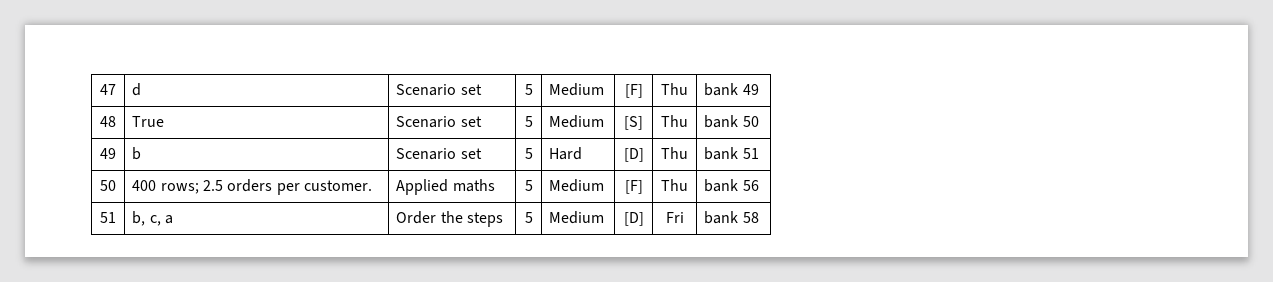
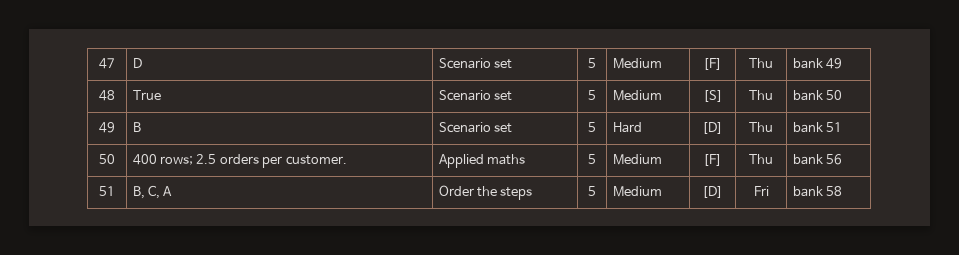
[132,83,142,96] d -> [132,58,142,68] D
[132,147,142,160] b -> [132,122,141,132] B
[132,211,174,226] b, c, a -> [132,185,173,199] B, C, A

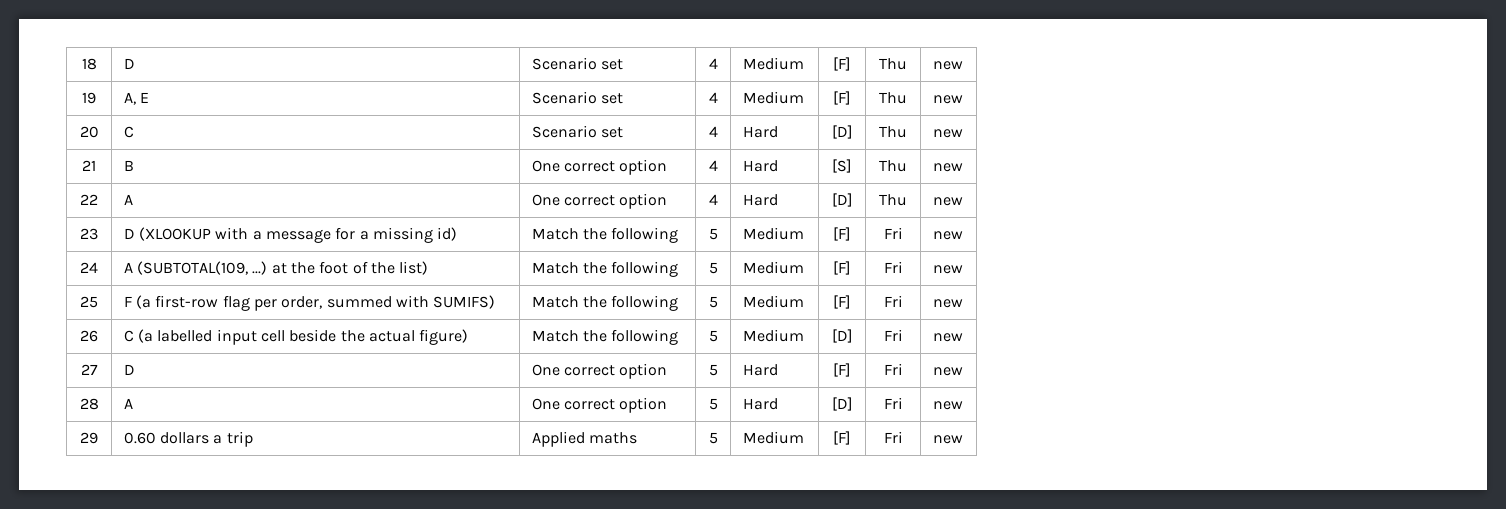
[99,58,115,69] 47 -> [81,58,97,70] 18
[588,58,596,68] [612,58,662,69] [703,58,722,70] [749,58,773,68] [792,58,843,69] [99,90,115,101] [132,90,161,100] [438,90,513,101] [588,90,596,100] [612,90,662,101] [702,90,723,102] [749,90,773,100] [792,90,843,101] [99,122,115,133] [132,122,141,132] [438,122,513,133] [588,122,596,132] [612,122,642,133] [702,122,723,134] [749,122,773,132] [792,122,843,133] [99,154,115,164] [132,154,347,168] 5 | Medium | [F] | Thu | bank 49 // 48 | True | Scenario set | 5 | Medium | [S] | Thu | bank 50 // 49 | B | Scenario set | 5 | Hard | [D] | Thu | bank 51 // 50 | 400 rows; 2.5 orders per customer. -> [708,58,718,69] [742,57,804,70] [833,57,851,71] [879,58,907,70] [932,61,963,70] [82,92,96,104] [123,92,150,105] [531,91,624,104] [708,92,718,103] [742,91,804,104] [833,91,851,105] [879,92,907,104] [932,95,963,104] [79,126,99,138] [123,126,134,138] [531,125,624,138] [708,126,718,137] [742,126,778,138] [831,125,853,139] [879,126,907,138] [932,129,963,138] [82,160,96,171] [123,160,134,171] [531,159,668,175] [708,160,718,171] [742,160,778,172] [832,159,852,173] [879,160,907,172] [932,163,963,172] [80,194,98,205] [123,194,133,205] [531,193,668,209] [708,194,718,205] [742,194,778,206] [831,193,853,207] [879,194,907,206] [932,197,963,206] [80,228,98,240] [123,227,458,243] [531,227,679,243] [708,228,718,240] [742,227,804,240] [833,227,851,241] [883,227,903,239] [932,231,963,240] [80,262,98,273] [123,261,429,275] [531,261,679,277] [708,262,718,274] [742,261,804,274] [833,261,851,275] [883,261,903,273] [932,265,963,274] [80,296,98,308] [123,295,496,311] [531,295,679,311] [708,296,718,308] [742,295,804,308] [833,295,851,309] [883,295,903,307] [932,299,963,308] [80,330,98,342] [123,329,469,345] [531,329,679,345] [708,330,718,342] [742,329,804,342] [831,329,853,343] [883,329,903,341] [932,333,963,342] [80,364,98,375] [123,364,135,375] [531,363,668,379] [708,364,718,376] [742,364,778,376] [833,363,851,377] [883,363,903,375] [932,367,963,376] [79,398,99,410] [123,398,133,409] [531,397,668,413] [708,398,718,410] [742,398,778,410] [831,397,853,411] [883,397,903,409] [932,401,963,410] [80,432,98,444] [123,431,253,447] 4 | Medium | [F] | Thu | new // 19 | A, E | Scenario set | 4 | Medium | [F] | Thu | new // 20 | C | Scenario set | 4 | Hard | [D] | Thu | new // 21 | B | One correct option | 4 | Hard | [S] | Thu | new // 22 | A | One correct option | 4 | Hard | [D] | Thu | new // 23 | D (XLOOKUP with a message for a missing id) | Match the following | 5 | Medium | [F] | Fri | new // 24 | A (SUBTOTAL(109, ...) at the foot of the list) | Match the following | 5 | Medium | [F] | Fri | new // 25 | F (a first-row flag per order, summed with SUMIFS) | Match the following | 5 | Medium | [F] | Fri | new // 26 | C (a labelled input cell beside the actual figure) | Match the following | 5 | Medium | [D] | Fri | new // 27 | D | One correct option | 5 | Hard | [F] | Fri | new // 28 | A | One correct option | 5 | Hard | [D] | Fri | new // 29 | 0.60 dollars a trip
[749,154,773,164] [792,154,843,165] [99,186,115,196] [132,185,173,199] [438,185,533,200] [588,186,596,196] [612,186,662,197] [702,186,723,198] [753,186,769,196] [792,186,843,197] | Thu | bank 56 // 51 | B, C, A | Order the steps | 5 | Medium | [D] | Fri | bank 58 -> [883,431,903,443] [932,435,963,444] | Fri | new

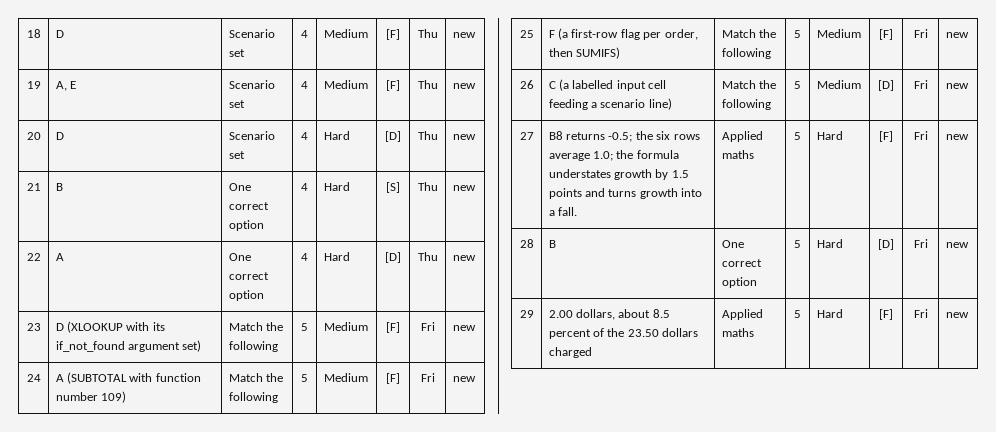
[123,126,134,138] C -> [55,132,64,140] D
[252,227,458,243] a message for a missing id) -> [152,322,165,331] [55,340,202,352] its if_not_found argument set)
[137,261,429,275] (SUBTOTAL(109, ...) at the foot of the list) -> [67,372,201,384] [55,391,127,403] (SUBTOTAL with function number 109)
[326,295,429,308] summed with -> [548,48,573,57] then
[289,329,469,345] beside the actual figure) -> [548,98,672,110] feeding a scenario line)
[123,364,135,375] [531,363,668,379] D | One correct option -> [548,131,700,142] [548,150,679,161] [548,169,689,180] [548,188,703,199] [548,207,578,216] [721,131,763,142] [721,150,754,159] B8 returns -0.5; the six rows average 1.0; the formula understates growth by 1.5 points and turns growth into a fall. | Applied maths
[123,398,133,409] A -> [548,240,556,248] B
[123,431,253,447] [531,431,638,447] [708,432,718,444] [742,431,804,444] 0.60 dollars a trip | Applied maths | 5 | Medium -> [548,309,670,320] [548,328,699,339] [548,347,592,358] [721,309,763,320] [721,328,754,337] [794,310,801,318] [816,309,843,318] 2.00 dollars, about 8.5 percent of the 23.50 dollars charged | Applied maths | 5 | Hard

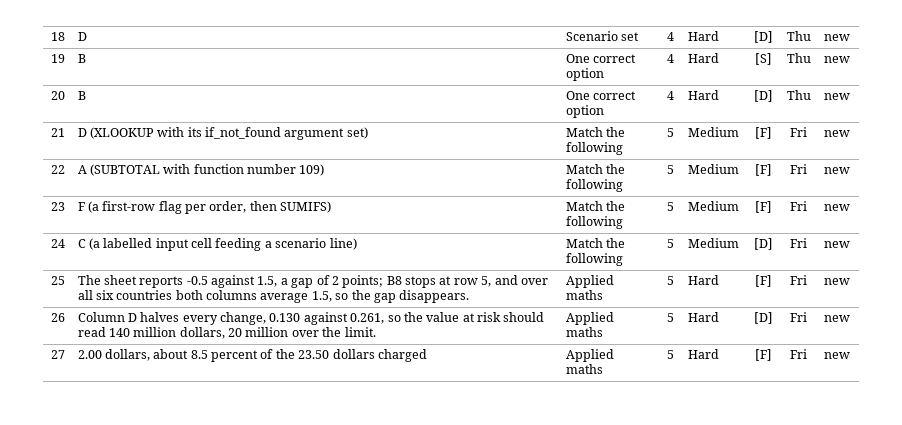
[323,29,368,38] [386,29,400,40] [417,29,438,38] [452,32,476,38] [26,81,41,89] [55,81,77,91] [228,80,275,89] [228,100,245,108] [301,81,308,89] [323,80,368,89] [386,80,400,91] [417,80,438,89] [452,83,476,89] [26,132,41,140] [55,132,64,140] [228,131,275,140] [228,151,245,159] [301,132,308,140] [323,131,350,140] [385,131,401,142] [417,131,438,140] [452,134,476,140] [26,183,41,191] | Medium | [F] | Thu | new // 19 | A, E | Scenario set | 4 | Medium | [F] | Thu | new // 20 | D | Scenario set | 4 | Hard | [D] | Thu | new // 21 -> [687,31,719,41] [753,31,773,43] [786,31,811,41] [823,34,850,41] [50,54,65,63] | Hard | [D] | Thu | new // 19
[26,253,41,261] [55,253,64,261] 22 | A -> [50,91,65,100] [77,91,86,100] 20 | B
[26,323,41,331] 23 -> [50,128,65,137] 21
[26,374,41,382] 24 -> [50,165,65,174] 22
[519,30,534,38] 25 -> [50,202,65,211] 23
[519,80,534,89] 26 -> [50,239,65,248] 24
[519,132,534,140] [548,131,700,142] [548,150,679,161] [548,169,689,180] [548,188,703,199] [548,207,578,216] 27 | B8 returns -0.5; the six rows average 1.0; the formula understates growth by 1.5 points and turns growth into a fall. -> [50,276,65,285] [77,275,548,288] [77,290,470,303] 25 | The sheet reports -0.5 against 1.5, a gap of 2 points; B8 stops at row 5, and over all six countries both columns average 1.5, so the gap disappears.
[519,239,534,248] [548,240,556,248] [721,240,744,248] [721,259,762,267] [721,277,757,288] 28 | B | One correct option -> [50,313,65,322] [77,312,545,325] [77,327,376,339] [565,312,614,325] [565,327,603,337] 26 | Column D halves every change, 0.130 against 0.261, so the value at risk should read 140 million dollars, 20 million over the limit. | Applied maths
[519,310,534,318] 29 -> [50,350,65,359] 27

